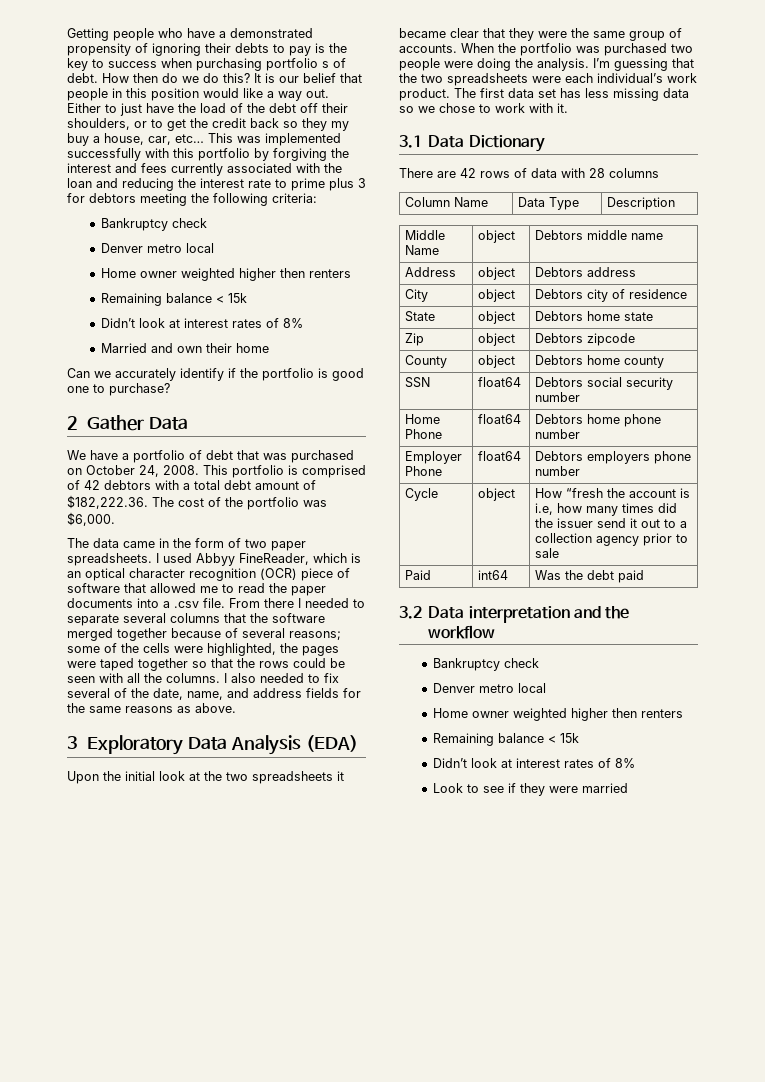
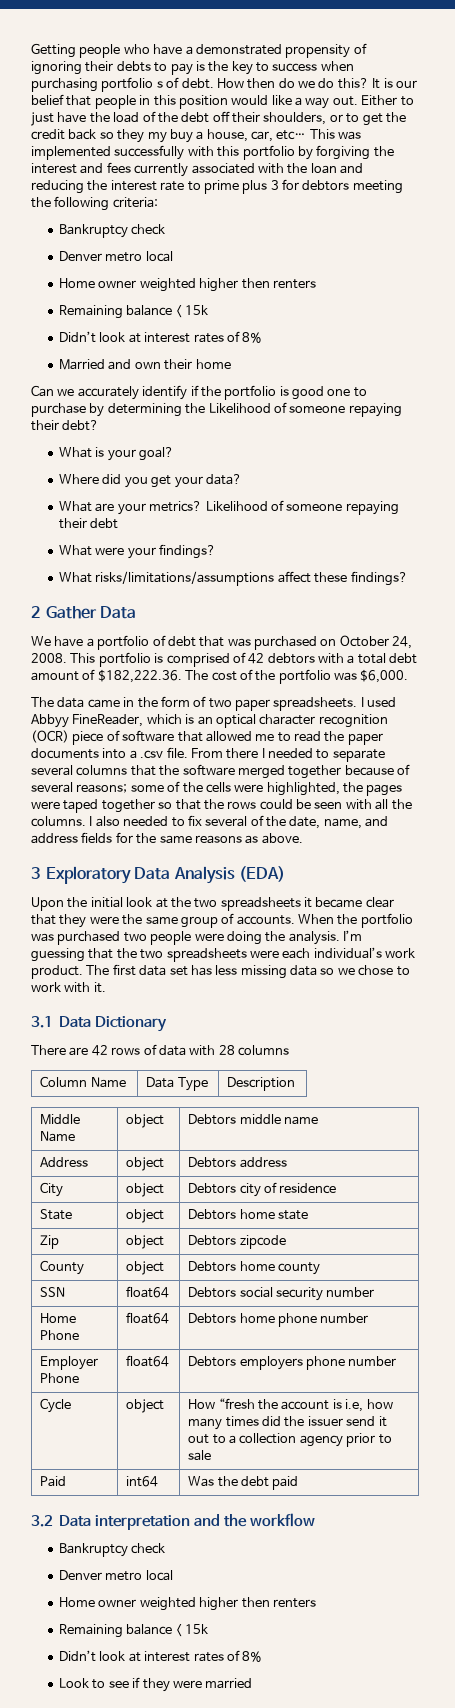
[109,383,170,396] purchase? -> [31,402,402,417] [31,420,100,431] [59,447,175,461] [59,474,242,488] [59,500,399,515] [59,518,119,529] [59,544,217,559] [59,571,408,586] purchase by determining the Likelihood of someone repaying their debt? // What is your goal? // Where did you get your data? // What are your metrics? Likelihood of someone repaying their debt // What were your findings? // What risks/limitations/assumptions affect these findings?

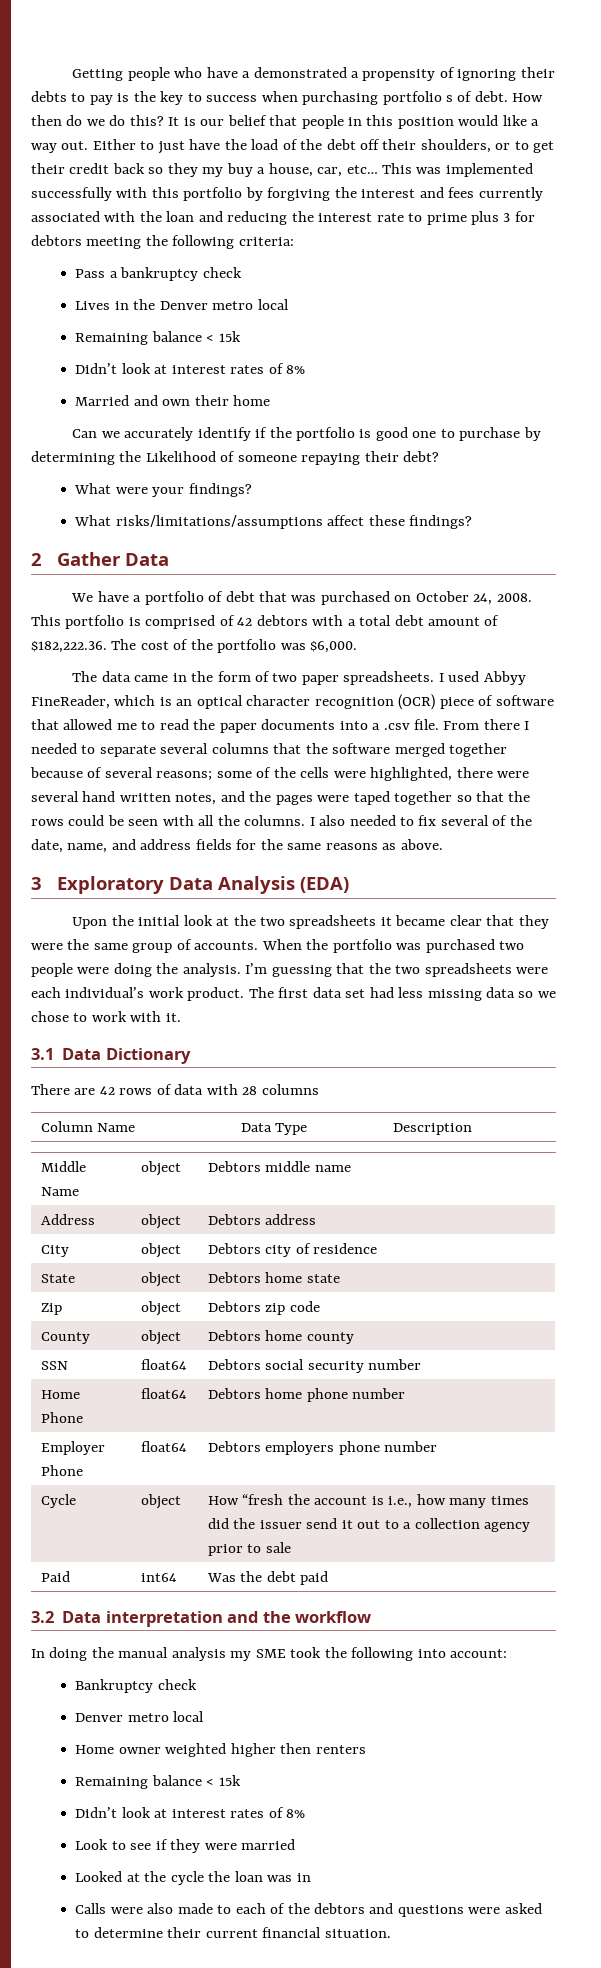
(282, 49) none -> [351,71,360,78] a
[385,112,406,123] the -> [31,163,65,174] their
[59,224,166,238] [59,251,173,262] [59,278,316,292] Bankruptcy check // Denver metro local // Home owner weighted higher then renters -> [75,267,242,281] [75,299,289,310] Pass a bankruptcy check // Lives in the Denver metro local
[59,447,175,461] [59,474,242,488] [59,500,399,515] [59,518,119,529] // What is your goal? // Where did you get your data? // What are your metrics? Likelihood of someone repaying their debt -> (440, 456) none
(340, 789) none -> [456,767,530,778] [31,791,245,805] there were several hand written notes, and
[190,965,212,976] has -> [369,987,394,998] had
[239,1235,286,1249] zipcode -> [265,1301,320,1315] zip code
[345,1399,364,1412] i.e, -> [388,1496,413,1508] i.e.,
(315, 1520) none -> [31,1647,508,1661] // In doing the manual analysis my SME took the following into account:
(253, 1683) none -> [75,1871,311,1885] [75,1903,542,1917] [75,1927,391,1938] // Looked at the cycle the loan was in // Calls were also made to each of the debtors and questions were asked to determine their current financial situation.

